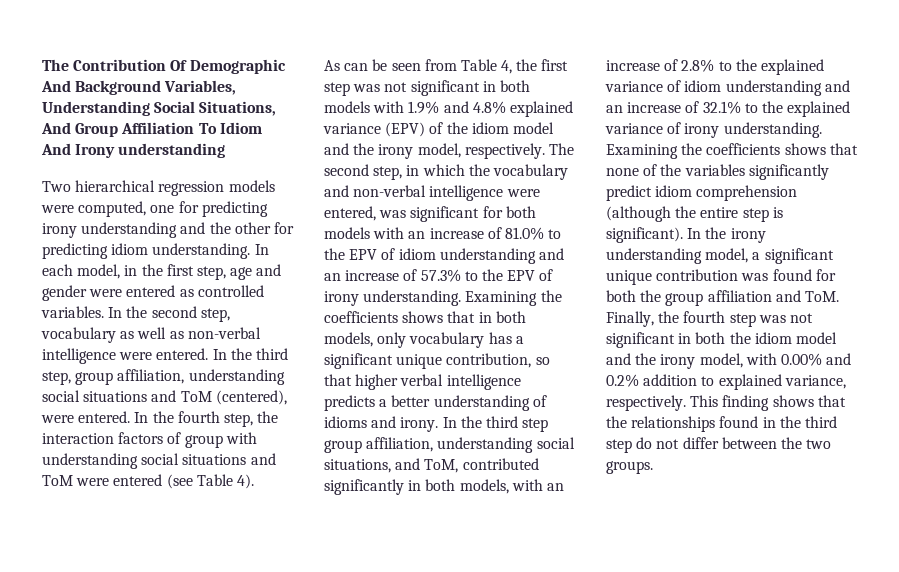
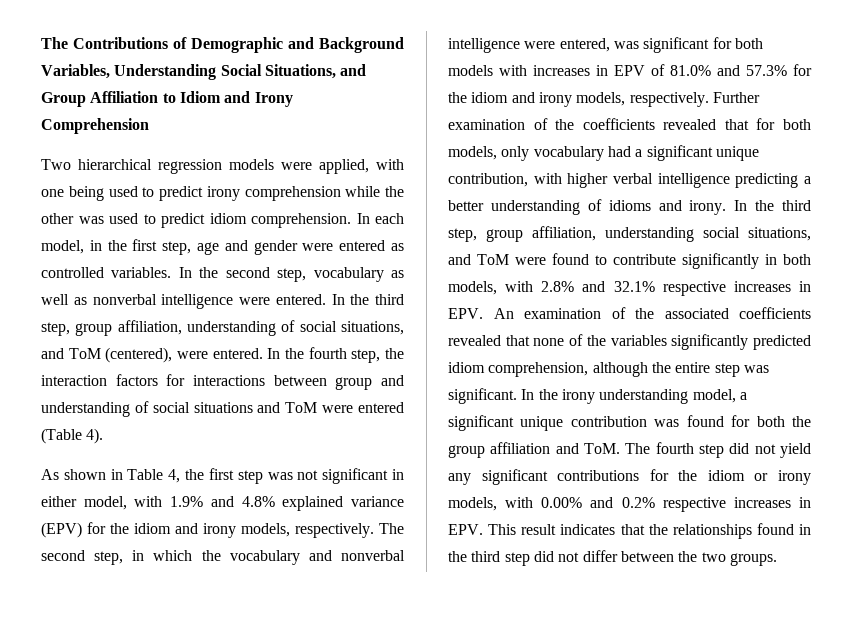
[42,59,286,74] [41,80,71,92] The Contribution Of Demographic And -> [41,37,314,53] The Contributions of Demographic and
[41,122,71,134] And -> [340,64,367,76] and
[198,122,262,134] [41,143,226,158] To Idiom And Irony understanding -> [162,91,293,107] [41,118,149,134] to Idiom and Irony Comprehension
[78,201,268,217] [42,222,294,238] [42,243,251,259] computed, one for predicting irony understanding and the other for predicting idiom understanding. -> [319,159,404,174] [41,186,404,201] [41,213,351,228] applied, with one being used to predict irony comprehension while the other was used to predict idiom comprehension.
[187,327,261,339] non-verbal -> [92,294,157,305] nonverbal
[42,390,148,402] social situations -> [281,320,404,335] of social situations,
[167,432,257,448] [42,453,138,469] of group with understanding -> [166,374,404,390] [41,401,149,417] for interactions between group and understanding of
[166,474,233,489] (see Table -> [41,428,82,444] (Table
[344,59,457,71] can be seen from -> [63,469,123,480] shown in
[499,80,530,92] [324,101,370,113] both models -> [41,496,127,510] either model,
[429,122,554,134] [324,143,461,159] of the idiom model and the irony model, -> [87,522,290,538] for the idiom and irony models,
[353,185,427,197] non-verbal -> [341,550,405,561] nonverbal
[408,227,562,240] [324,248,564,264] [324,269,554,282] [324,290,562,306] [324,311,492,323] an increase of 81.0% to the EPV of idiom understanding and an increase of 57.3% to the EPV of irony understanding. Examining the coefficients shows that in -> [533,64,812,76] [448,92,760,107] [448,118,776,130] increases in EPV of 81.0% and 57.3% for the idiom and irony models, respectively. Further examination of the coefficients revealed that for
[488,332,512,344] has -> [607,146,631,157] had
[535,357,550,365] [324,374,352,386] so that -> [533,173,562,184] with
[324,395,375,411] predicts -> [735,173,799,188] predicting
[522,418,549,432] step -> [448,228,477,242] step,
[424,458,539,473] ToM, contributed -> [477,253,676,265] ToM were found to contribute
[546,483,564,491] [606,59,824,75] [605,80,850,96] [606,101,851,117] [605,122,822,138] [606,143,826,159] an increase of 2.8% to the explained variance of idiom understanding and an increase of 32.1% to the explained variance of irony understanding. Examining the coefficients shows -> [541,281,811,296] [448,307,811,319] [448,335,501,346] 2.8% and 32.1% respective increases in EPV. An examination of the associated coefficients revealed
[606,185,798,201] [606,206,671,222] predict idiom comprehension (although -> [753,335,811,350] [448,362,648,377] predicted idiom comprehension, although
[772,207,783,218] [606,227,683,243] is significant). -> [743,365,769,373] [448,388,517,404] was significant.
[606,311,813,327] [606,332,837,348] [606,353,852,369] [606,374,846,390] [606,395,814,411] Finally, the fourth step was not significant in both the idiom model and the irony model, with 0.00% and 0.2% addition to explained variance, respectively. This finding shows -> [625,442,811,458] [448,469,811,485] [448,497,811,512] [448,524,616,535] The fourth step did not yield any significant contributions for the idiom or irony models, with 0.00% and 0.2% respective increases in EPV. This result indicates
[636,437,653,449] do -> [533,551,554,562] did

